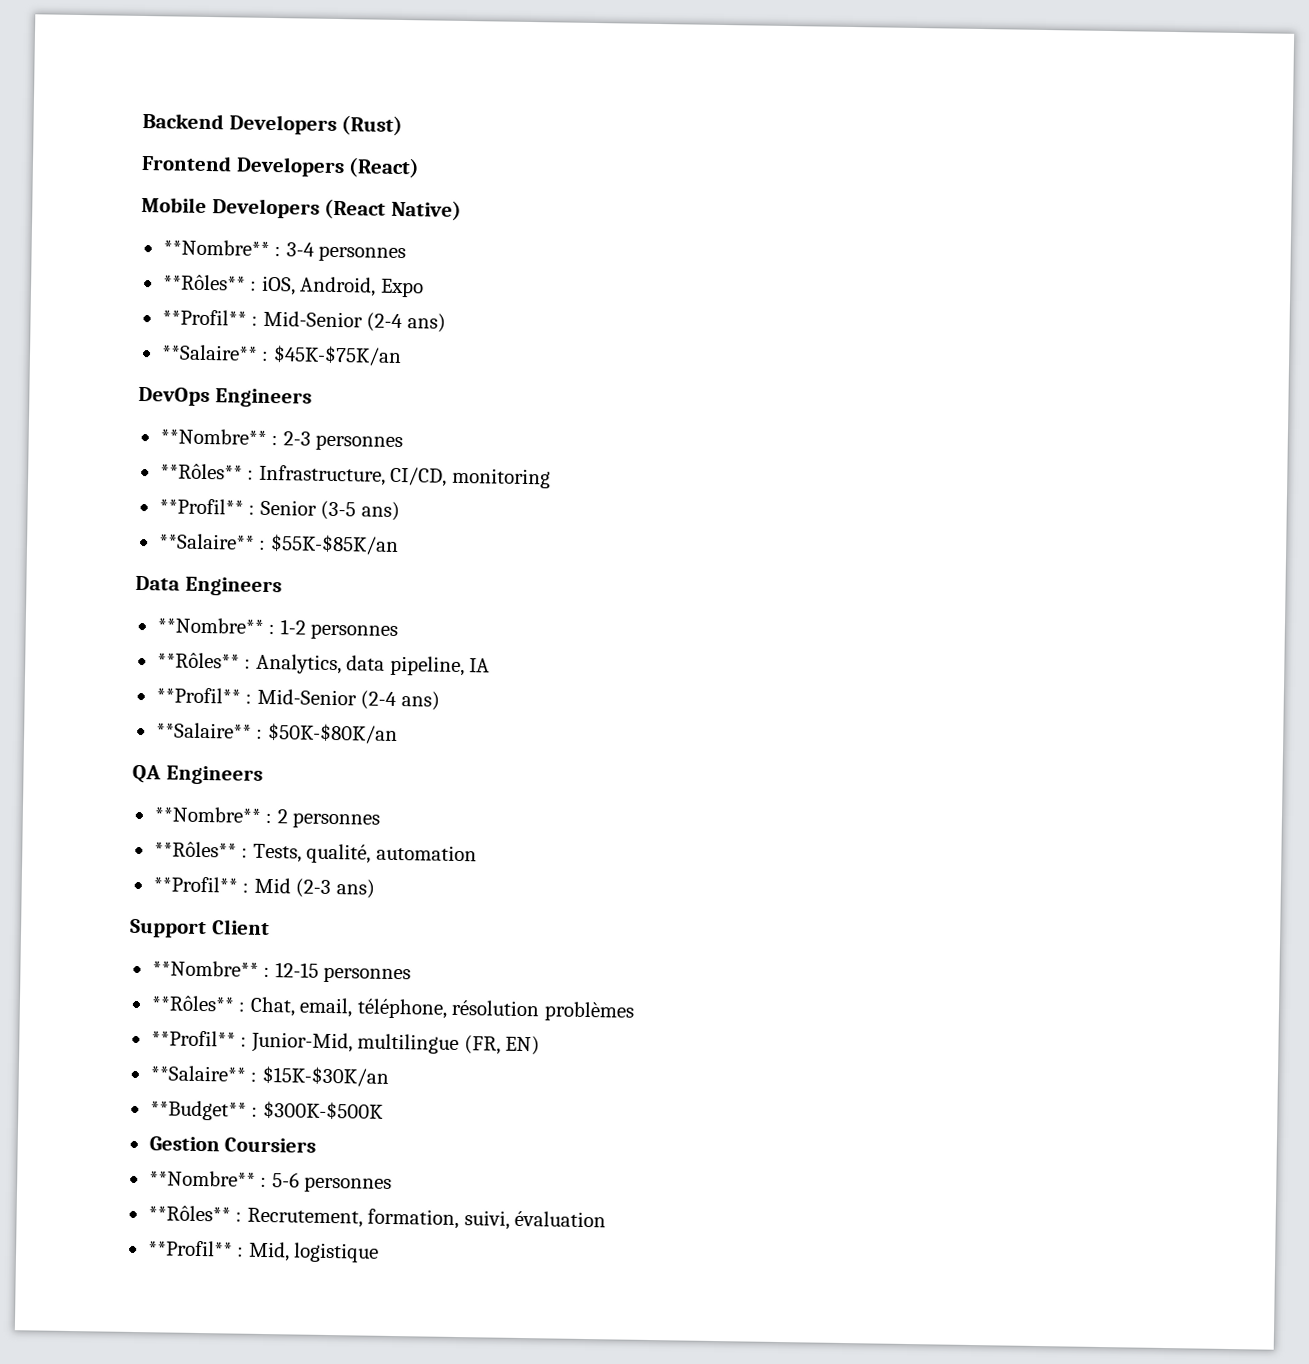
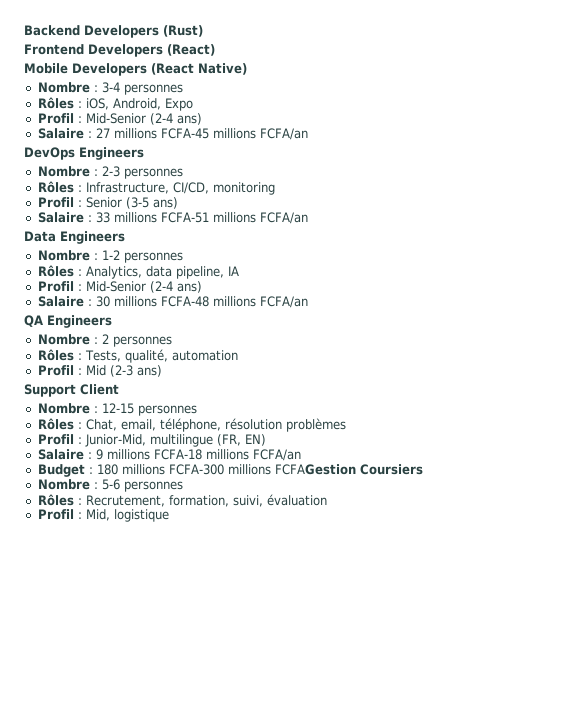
[162,239,270,256] **Nombre** -> [37,82,90,93] Nombre
[162,274,246,291] **Rôles** -> [37,97,74,109] Rôles
[161,309,446,333] [160,344,402,367] **Profil** : Mid-Senior (2-4 ans) // **Salaire** : $45K-$75K/an -> [37,113,202,125] [37,128,308,140] Profil : Mid-Senior (2-4 ans) // Salaire : 27 millions FCFA-45 millions FCFA/an
[159,428,267,445] **Nombre** -> [37,166,90,177] Nombre
[159,463,243,480] **Rôles** -> [37,181,74,193] Rôles
[158,498,244,515] **Profil** -> [37,197,74,208] Profil
[158,533,399,555] **Salaire** : $55K-$85K/an -> [37,212,308,224] Salaire : 33 millions FCFA-51 millions FCFA/an
[156,617,264,634] **Nombre** -> [37,250,90,261] Nombre
[156,652,240,669] **Rôles** -> [37,265,74,277] Rôles
[155,687,440,711] [155,722,398,745] **Profil** : Mid-Senior (2-4 ans) // **Salaire** : $50K-$80K/an -> [37,281,202,293] [37,296,308,308] Profil : Mid-Senior (2-4 ans) // Salaire : 30 millions FCFA-48 millions FCFA/an
[153,806,261,823] **Nombre** -> [37,334,90,345] Nombre
[153,841,237,858] **Rôles** -> [37,349,74,361] Rôles
[152,876,238,893] **Profil** -> [37,365,74,376] Profil
[151,960,259,977] **Nombre** -> [37,403,90,414] Nombre
[150,995,235,1012] **Rôles** -> [37,418,74,430] Rôles
[150,1030,236,1047] **Profil** -> [37,434,74,445] Profil
[149,1065,389,1087] [149,1100,384,1121] [148,1136,220,1152] **Salaire** : $15K-$30K/an // **Budget** : $300K-$500K // Gestion -> [37,449,301,461] [37,464,356,477] Salaire : 9 millions FCFA-18 millions FCFA/an // Budget : 180 millions FCFA-300 millions FCFAGestion
[148,1170,256,1187] **Nombre** -> [37,479,90,490] Nombre
[147,1205,231,1222] **Rôles** -> [37,494,74,506] Rôles
[147,1240,233,1257] **Profil** -> [37,509,74,520] Profil

